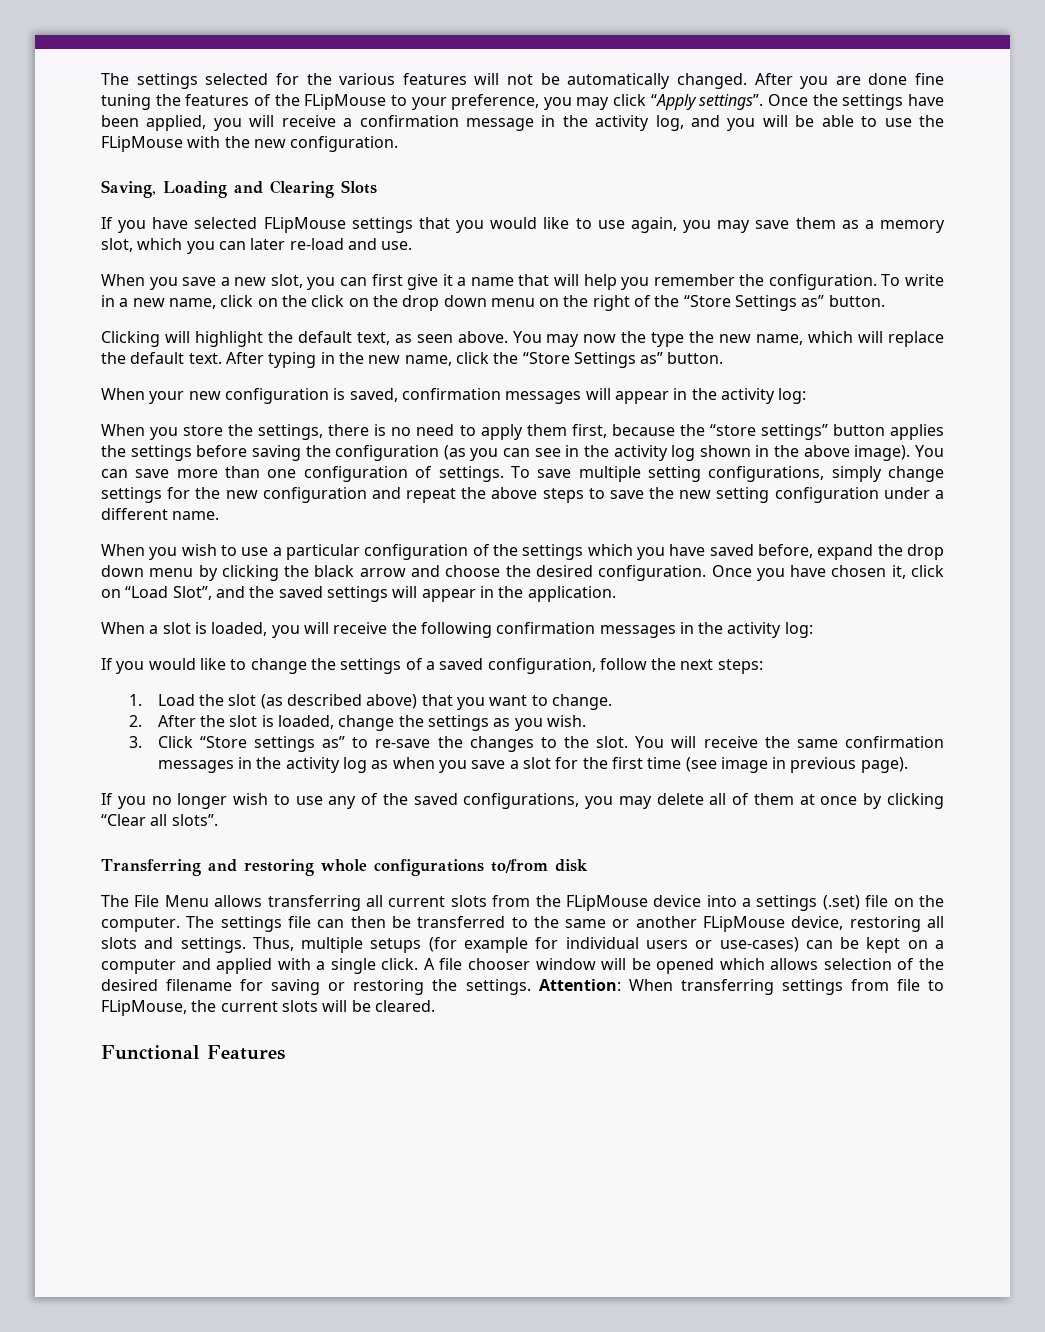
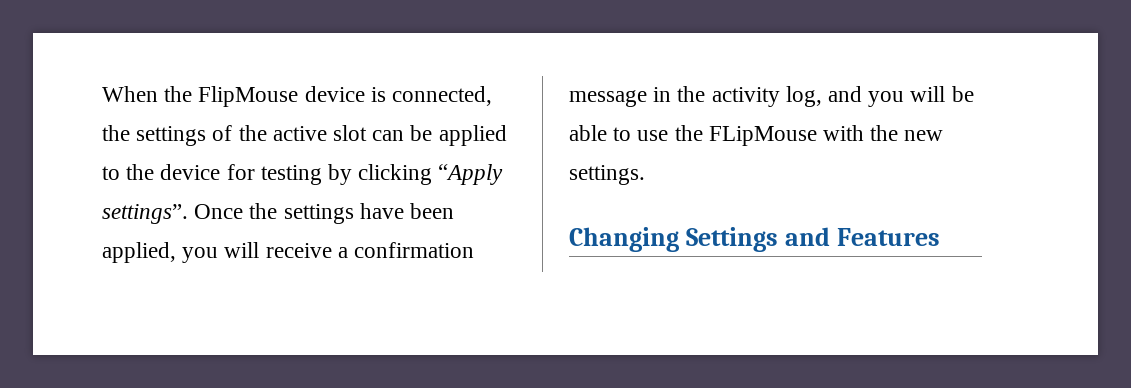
[101,73,944,89] [101,94,647,110] The settings selected for the various features will not be automatically changed. After you are done fine tuning the features of the FLipMouse to your preference, you may click -> [102,86,493,107] [102,125,507,146] [102,164,433,185] When the FlipMouse device is connected, the settings of the active slot can be applied to the device for testing by clicking
[290,136,399,152] [101,180,377,198] [101,217,945,233] [101,238,413,254] [101,274,944,290] [101,295,885,311] [101,331,944,347] [101,352,724,368] [101,388,807,404] [101,424,944,440] [101,445,945,461] [101,466,944,482] [101,487,944,503] [101,508,220,520] [101,544,945,560] [101,565,944,581] [101,586,616,602] [101,622,813,638] [101,658,763,674] [129,694,612,710] [129,715,586,731] [129,736,945,752] [157,757,908,773] [101,793,945,809] [101,814,218,826] [101,859,588,876] [101,895,945,911] [101,916,944,932] [101,937,944,953] [101,958,944,974] [101,979,944,995] [101,1000,435,1016] [101,1045,199,1060] configuration. // Saving, Loading and Clearing Slots // If you have selected FLipMouse settings that you would like to use again, you may save them as a memory slot, which you can later re-load and use. // When you save a new slot, you can first give it a name that will help you remember the configuration. To write in a new name, click on the click on the drop down menu on the right of the “Store Settings as” button. // Clicking will highlight the default text, as seen above. You may now the type the new name, which will replace the default text. After typing in the new name, click the “Store Settings as” button. // When your new configuration is saved, confirmation messages will appear in the activity log: // When you store the settings, there is no need to apply them first, because the “store settings” button applies the settings before saving the configuration (as you can see in the activity log shown in the above image). You can save more than one configuration of settings. To save multiple setting configurations, simply change settings for the new configuration and repeat the above steps to save the new setting configuration under a different name. // When you wish to use a particular configuration of the settings which you have saved before, expand the drop down menu by clicking the black arrow and choose the desired configuration. Once you have chosen it, click on “Load Slot”, and the saved settings will appear in the application. // When a slot is loaded, you will receive the following confirmation messages in the activity log: // If you would like to change the settings of a saved configuration, follow the next steps: // 1. Load the slot (as described above) that you want to change. // 2. After the slot is loaded, change the settings as you wish. // 3. Click “Store settings as” to re-save the changes to the slot. You will receive the same confirmation messages in the activity log as when you save a slot for the first time (see image in previous page). // If you no longer wish to use any of the saved configurations, you may delete all of them at once by clicking “Clear all slots”. // Transferring and restoring whole configurations to/from disk // The File Menu allows transferring all current slots from the FLipMouse device into a settings (.set) file on the computer. The settings file can then be transferred to the same or another FLipMouse device, restoring all slots and settings. Thus, multiple setups (for example for individual users or use-cases) can be kept on a computer and applied with a single click. A file chooser window will be opened which allows selection of the desired filename for saving or restoring the settings. Attention: When transferring settings from file to FLipMouse, the current slots will be cleared. // Functional -> [569,165,645,185] [569,227,830,252] settings. // Changing Settings and

